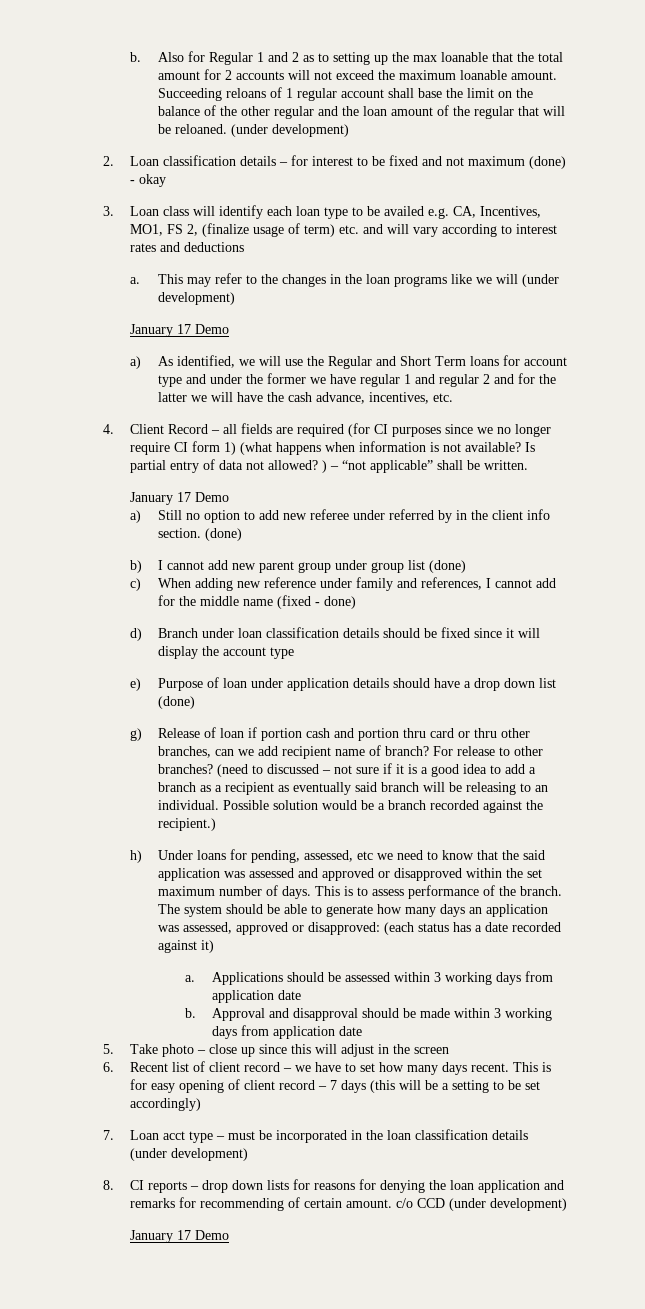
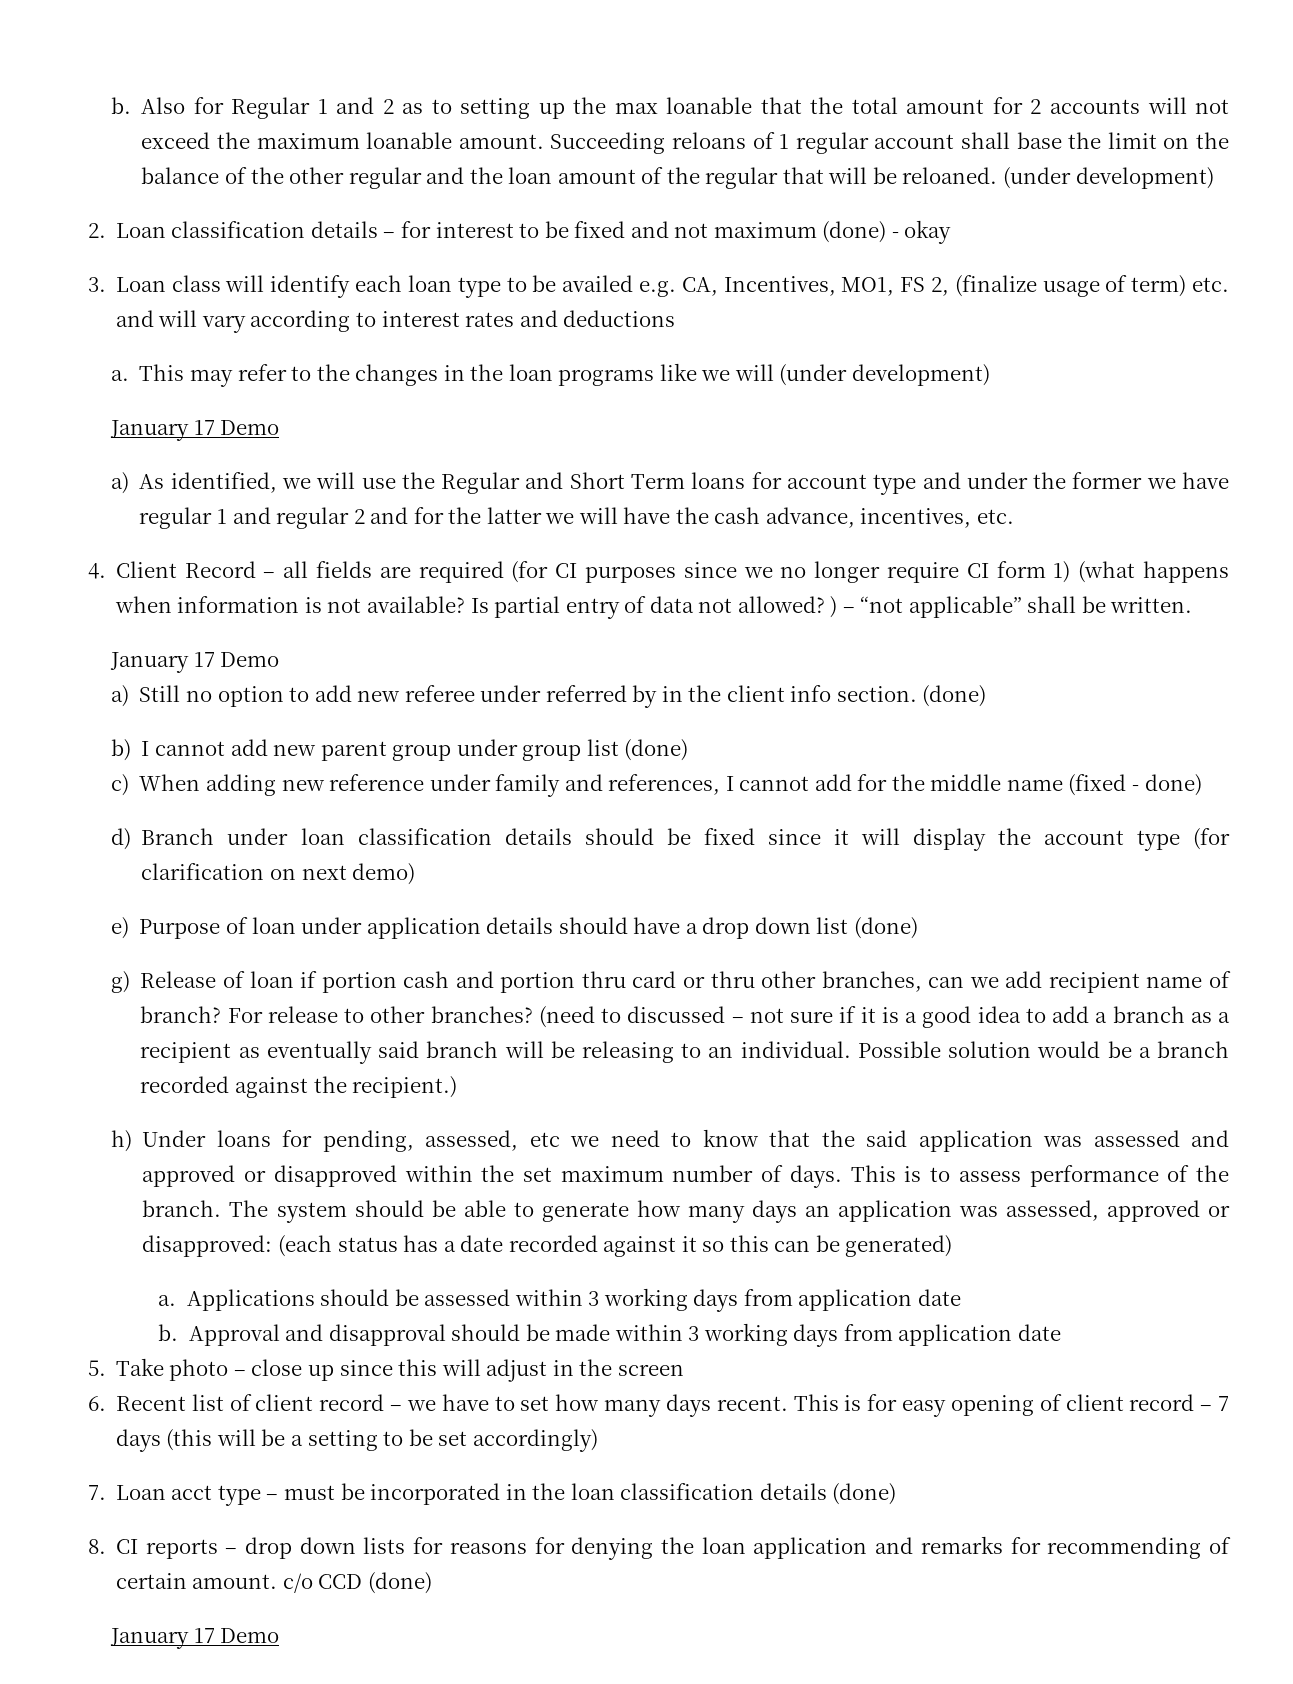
(294, 653) none -> [1193,828,1230,850] [141,863,416,885] (for clarification on next demo)
[200,940,214,953] it) -> [681,1235,953,1257] it so this can be generated)
[130,1148,249,1161] (under development) -> [832,1483,897,1505] (done)
[449,1198,568,1211] (under development) -> [367,1572,432,1594] (done)

